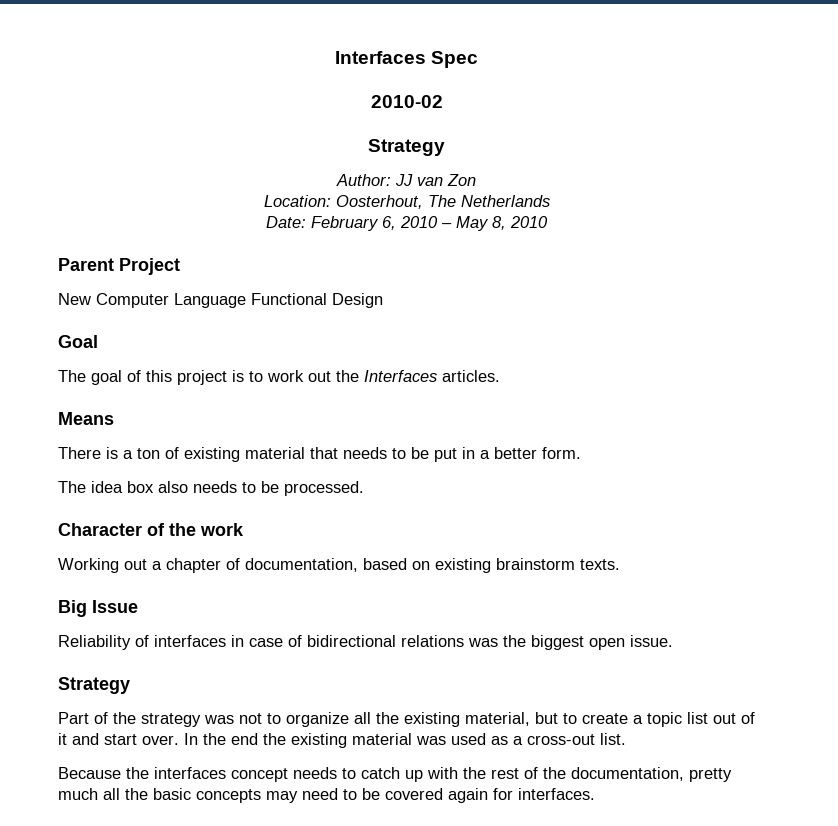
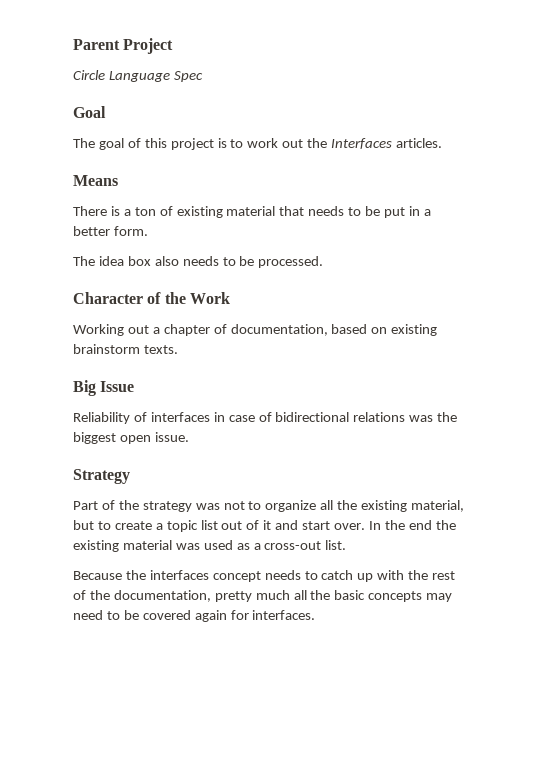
[334,51,479,68] [370,95,443,108] [368,139,445,156] [336,174,476,186] [263,195,550,209] [266,216,548,231] [58,258,180,275] [58,293,383,308] Interfaces Spec // 2010-02 // Strategy // Author: JJ van Zon // Location: Oosterhout, The Netherlands // Date: February 6, 2010 – May 8, 2010 // Parent Project // New Computer Language Functional Design -> [73,38,174,54] [73,70,203,82] Parent Project // Circle Language Spec
[200,523,244,536] work -> [189,292,230,304] Work

